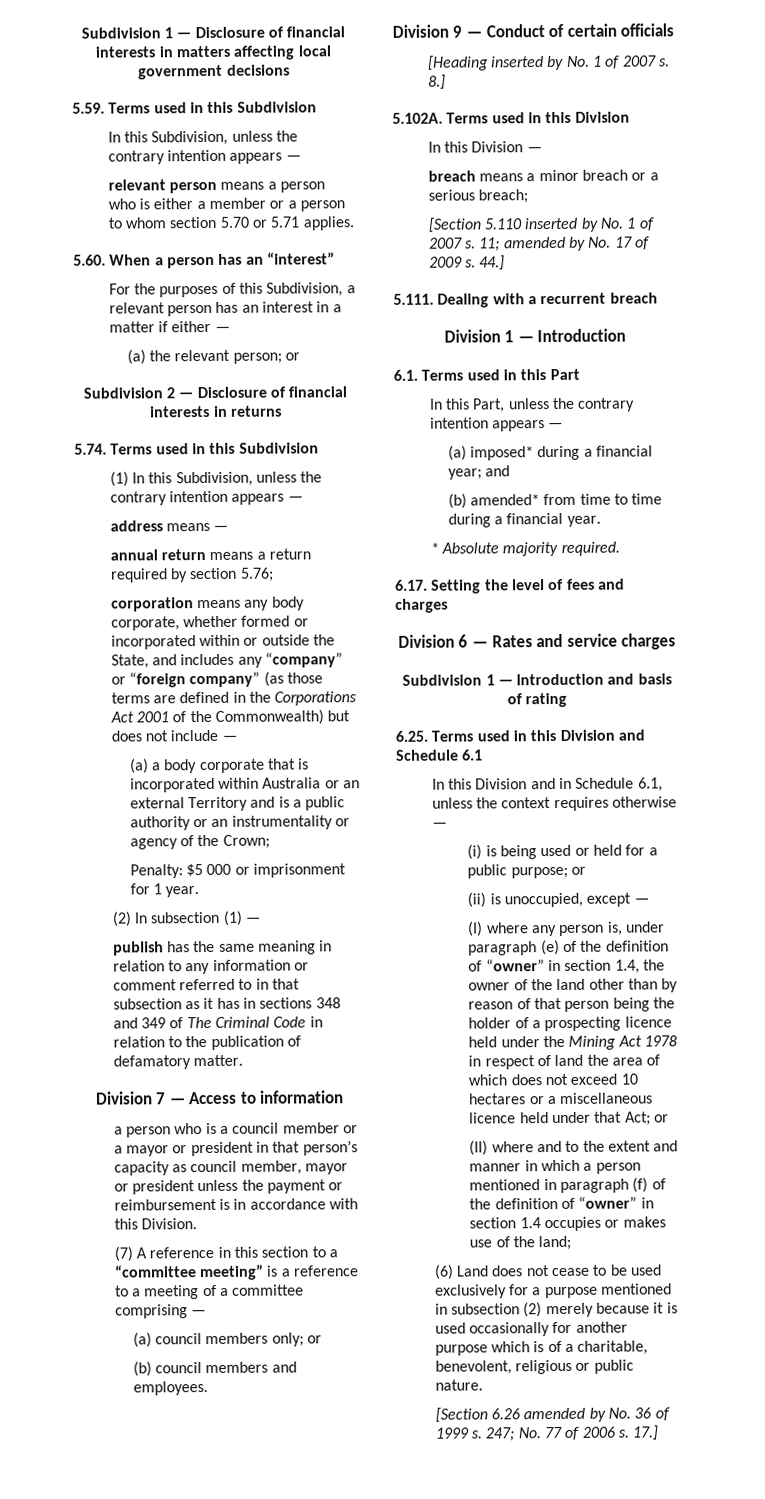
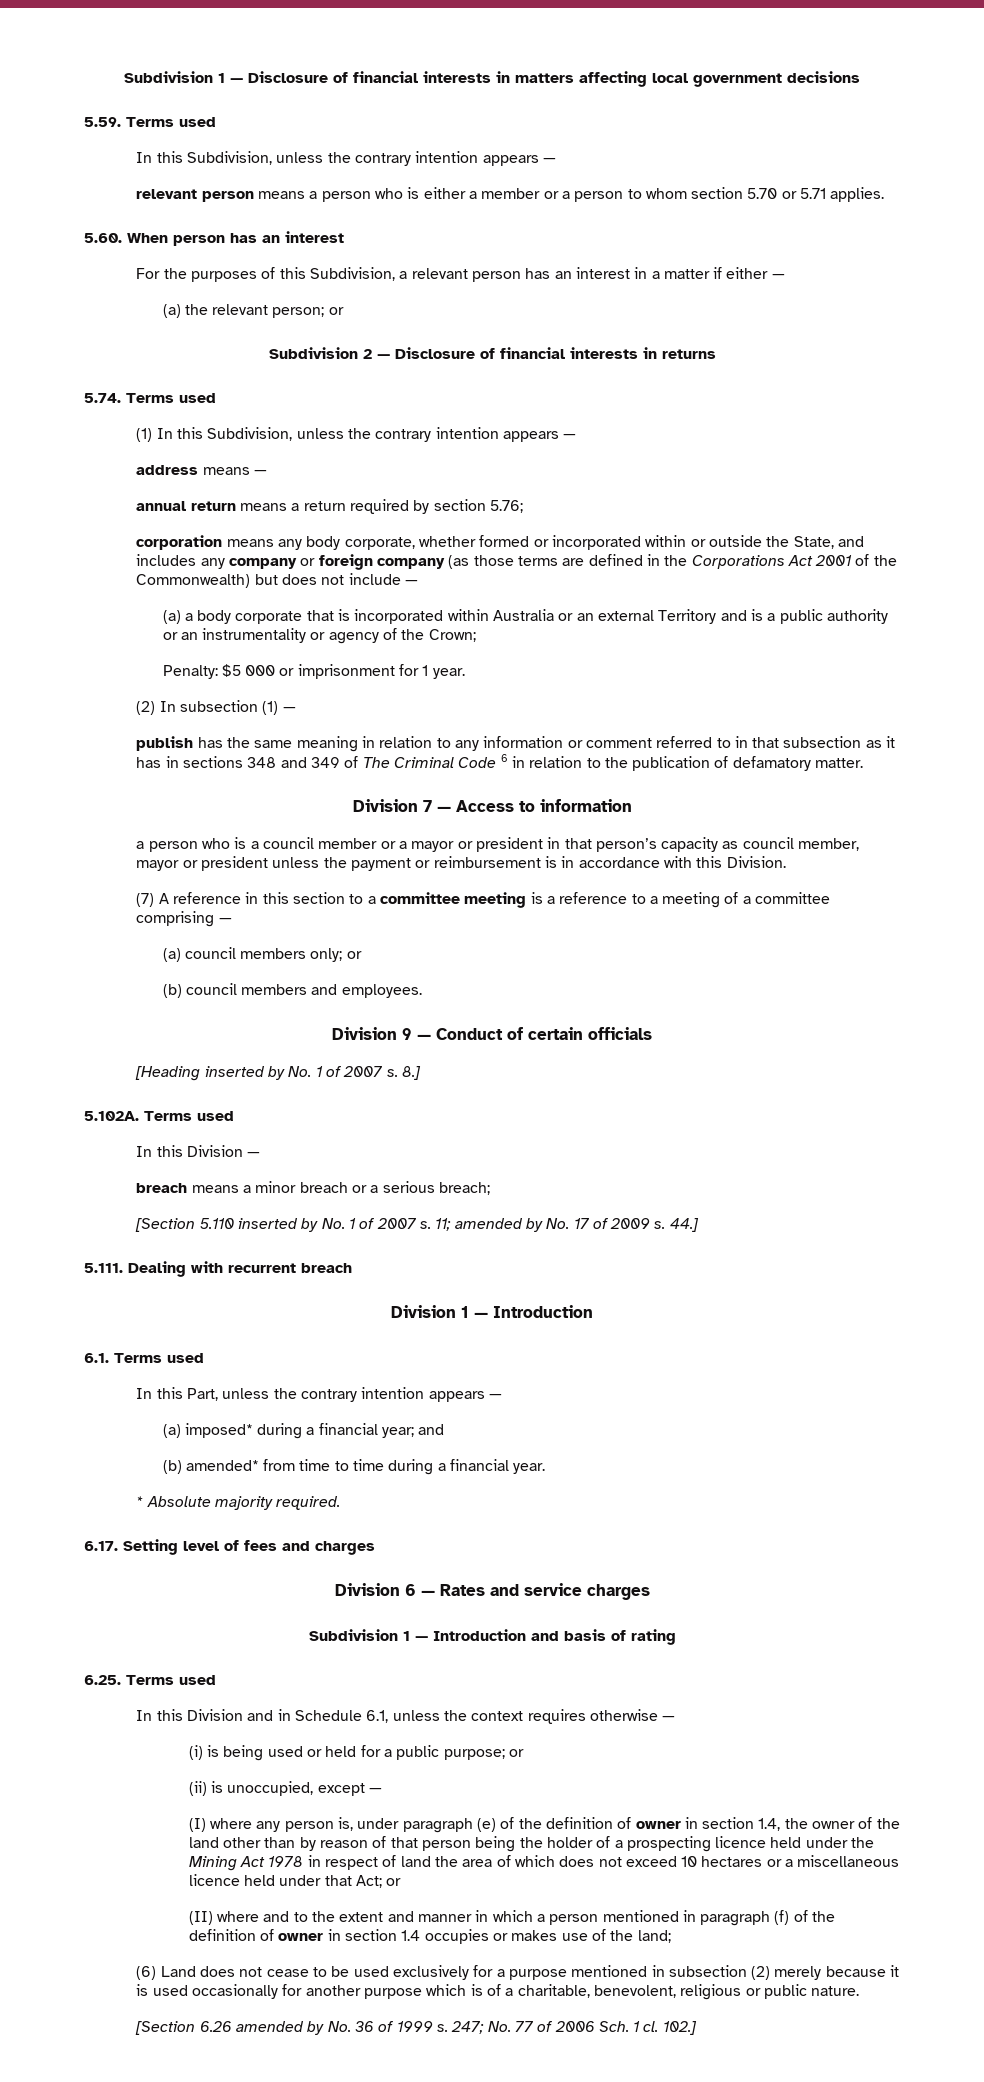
[189,101,317,114] in this Subdivision -> (216, 122) none
[154,252,335,269] a person has an “interest” -> [173,231,344,246] person has an interest
[191,442,319,455] in this Subdivision -> (216, 398) none
[264,652,343,668] [110,671,261,688] “company” or “foreign company” -> [228,554,445,570] company or foreign company
(307, 1022) none -> [500,754,508,762] 6
[113,1264,265,1281] “committee meeting” -> [379,892,527,908] committee meeting
[527,111,630,124] in this Division -> (234, 1116) none
[527,296,537,305] a -> (223, 1267) none
[502,368,580,381] in this Part -> (204, 1358) none
[484,579,509,591] the -> (178, 1547) none
[512,729,645,742] [396,749,484,761] in this Division and Schedule 6.1 -> (216, 1680) none
[485,959,545,972] “owner” -> [635,1821,681,1829] owner
[578,1196,638,1209] “owner” -> [278,1933,324,1941] owner
[617,1425,659,1441] s. 17.] -> [598,2021,697,2035] Sch. 1 cl. 102.]

